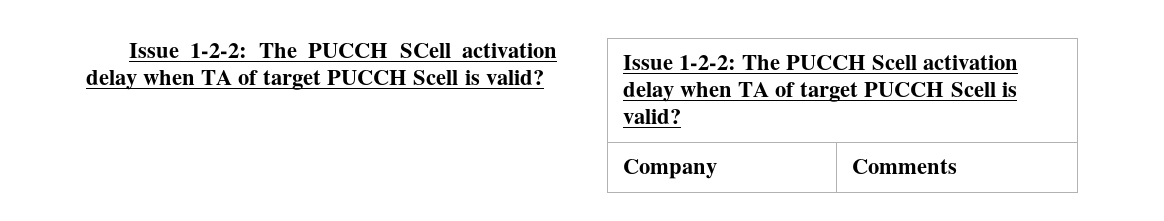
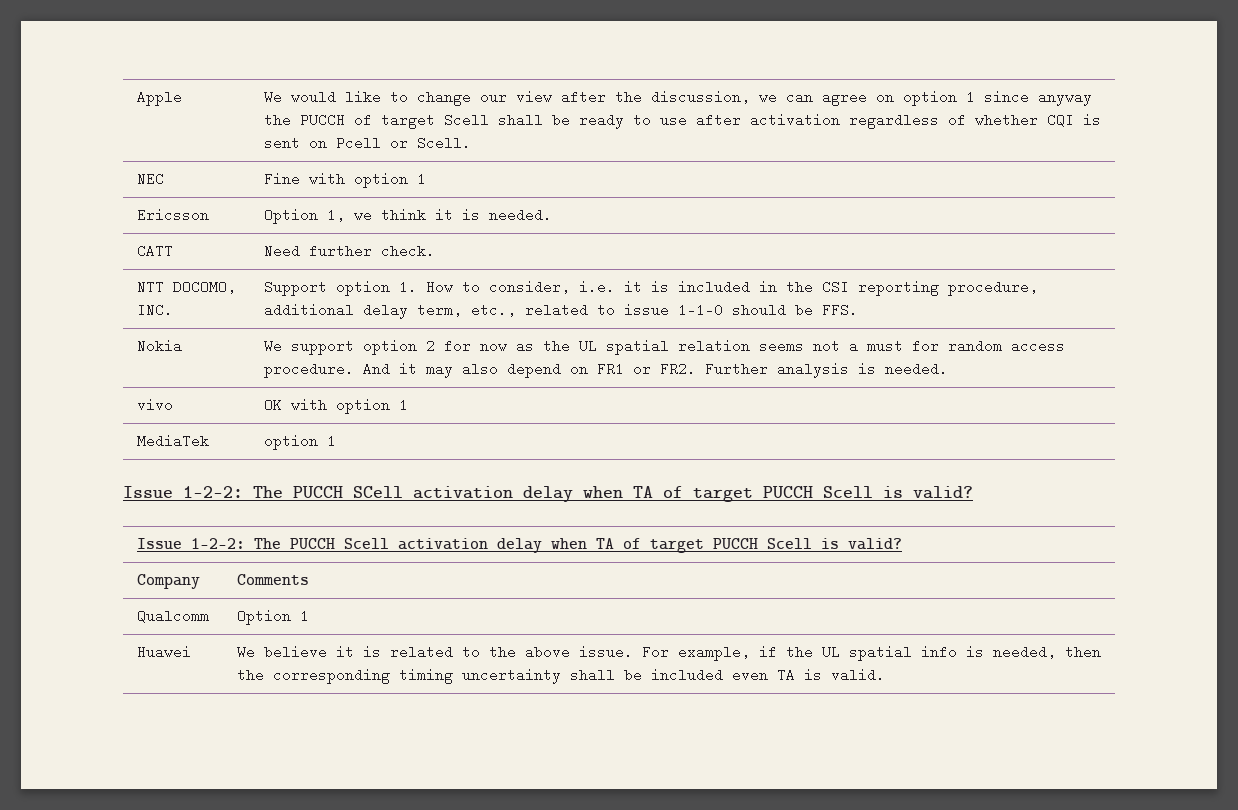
(128, 50) none -> [136,90,182,106] [263,90,1092,106] [263,113,1101,129] [263,136,471,150] [136,172,164,186] [263,172,426,188] [136,208,209,222] [263,208,552,224] [136,244,173,258] [263,244,435,258] [136,280,236,294] [136,303,173,317] [263,280,1038,296] [263,303,858,319] [136,339,182,353] [263,339,1065,355] [263,362,948,378] [136,399,173,410] [263,398,408,414] [136,434,209,448] [263,434,336,450] Apple | We would like to change our view after the discussion, we can agree on option 1 since anyway the PUCCH of target Scell shall be ready to use after activation regardless of whether CQI is sent on Pcell or Scell. // NEC | Fine with option 1 // Ericsson | Option 1, we think it is needed. // CATT | Need further check. // NTT DOCOMO, INC. | Support option 1. How to consider, i.e. it is included in the CSI reporting procedure, additional delay term, etc., related to issue 1-1-0 should be FFS. // Nokia | We support option 2 for now as the UL spatial relation seems not a must for random access procedure. And it may also depend on FR1 or FR2. Further analysis is needed. // vivo | OK with option 1 // MediaTek | option 1 //
(958, 166) none -> [136,609,209,623] [236,609,309,625] [136,645,191,659] [236,645,1101,661] [236,668,885,684] // Qualcomm | Option 1 // Huawei | We believe it is related to the above issue. For example, if the UL spatial info is needed, then the corresponding timing uncertainty shall be included even TA is valid.

